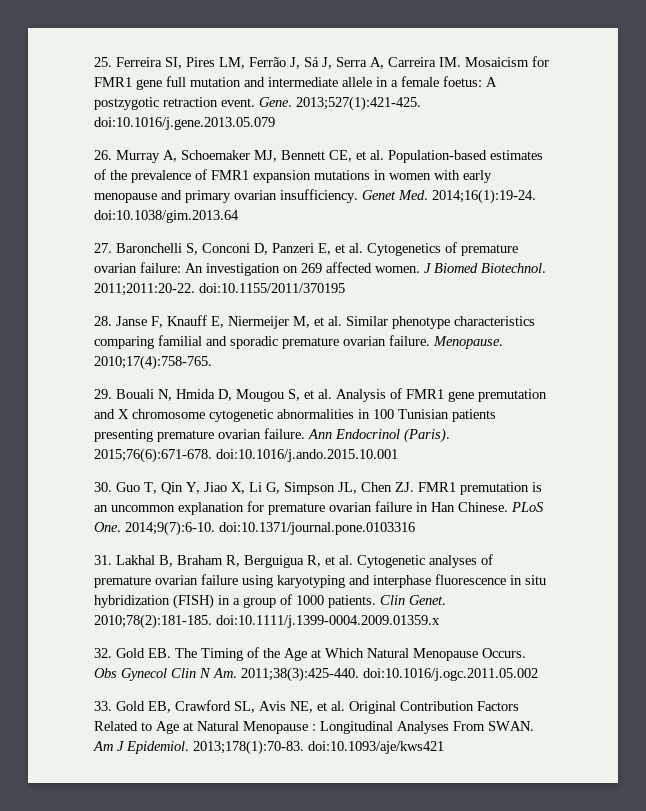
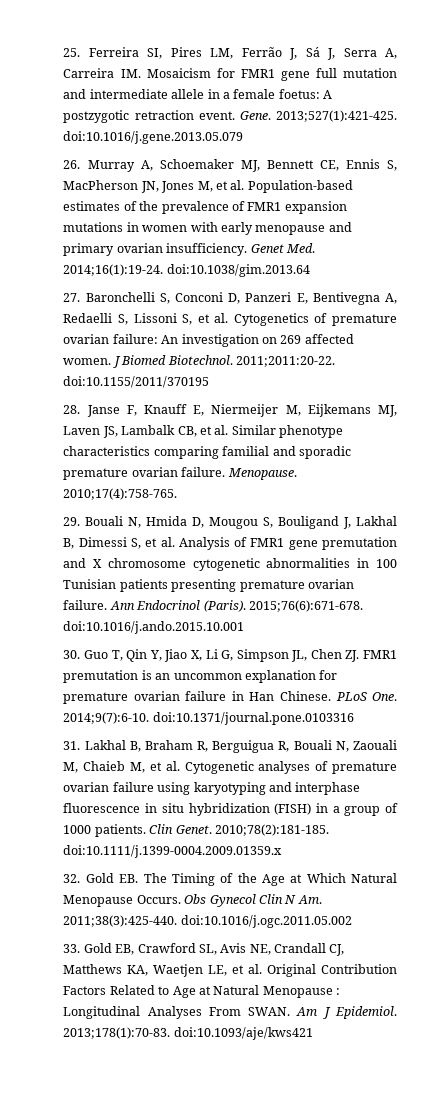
(352, 156) none -> [345,159,398,171] [63,180,213,193] Ennis S, MacPherson JN, Jones M,
(331, 249) none -> [312,292,398,305] [63,313,193,325] Bentivegna A, Redaelli S, Lissoni S,
(310, 322) none -> [307,404,398,417] [63,425,197,438] Eijkemans MJ, Laven JS, Lambalk CB,
(300, 395) none -> [278,516,398,529] [63,537,142,549] Bouligand J, Lakhal B, Dimessi S,
(321, 561) none -> [293,740,398,752] [63,761,146,773] Bouali N, Zaouali M, Chaieb M,
(313, 707) none -> [274,943,345,956] [63,964,228,977] Crandall CJ, Matthews KA, Waetjen LE,

